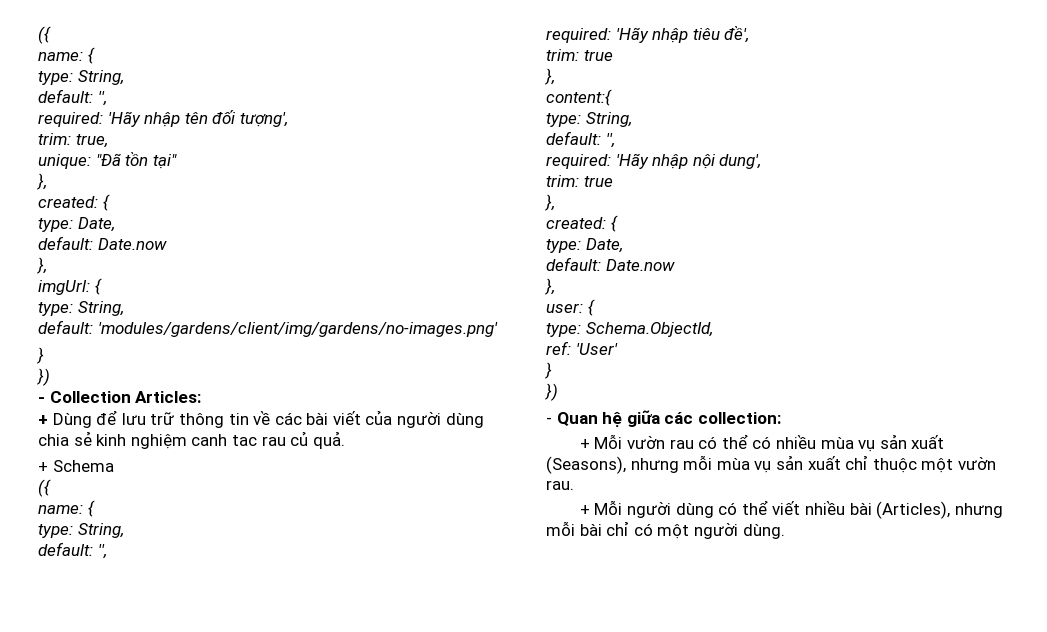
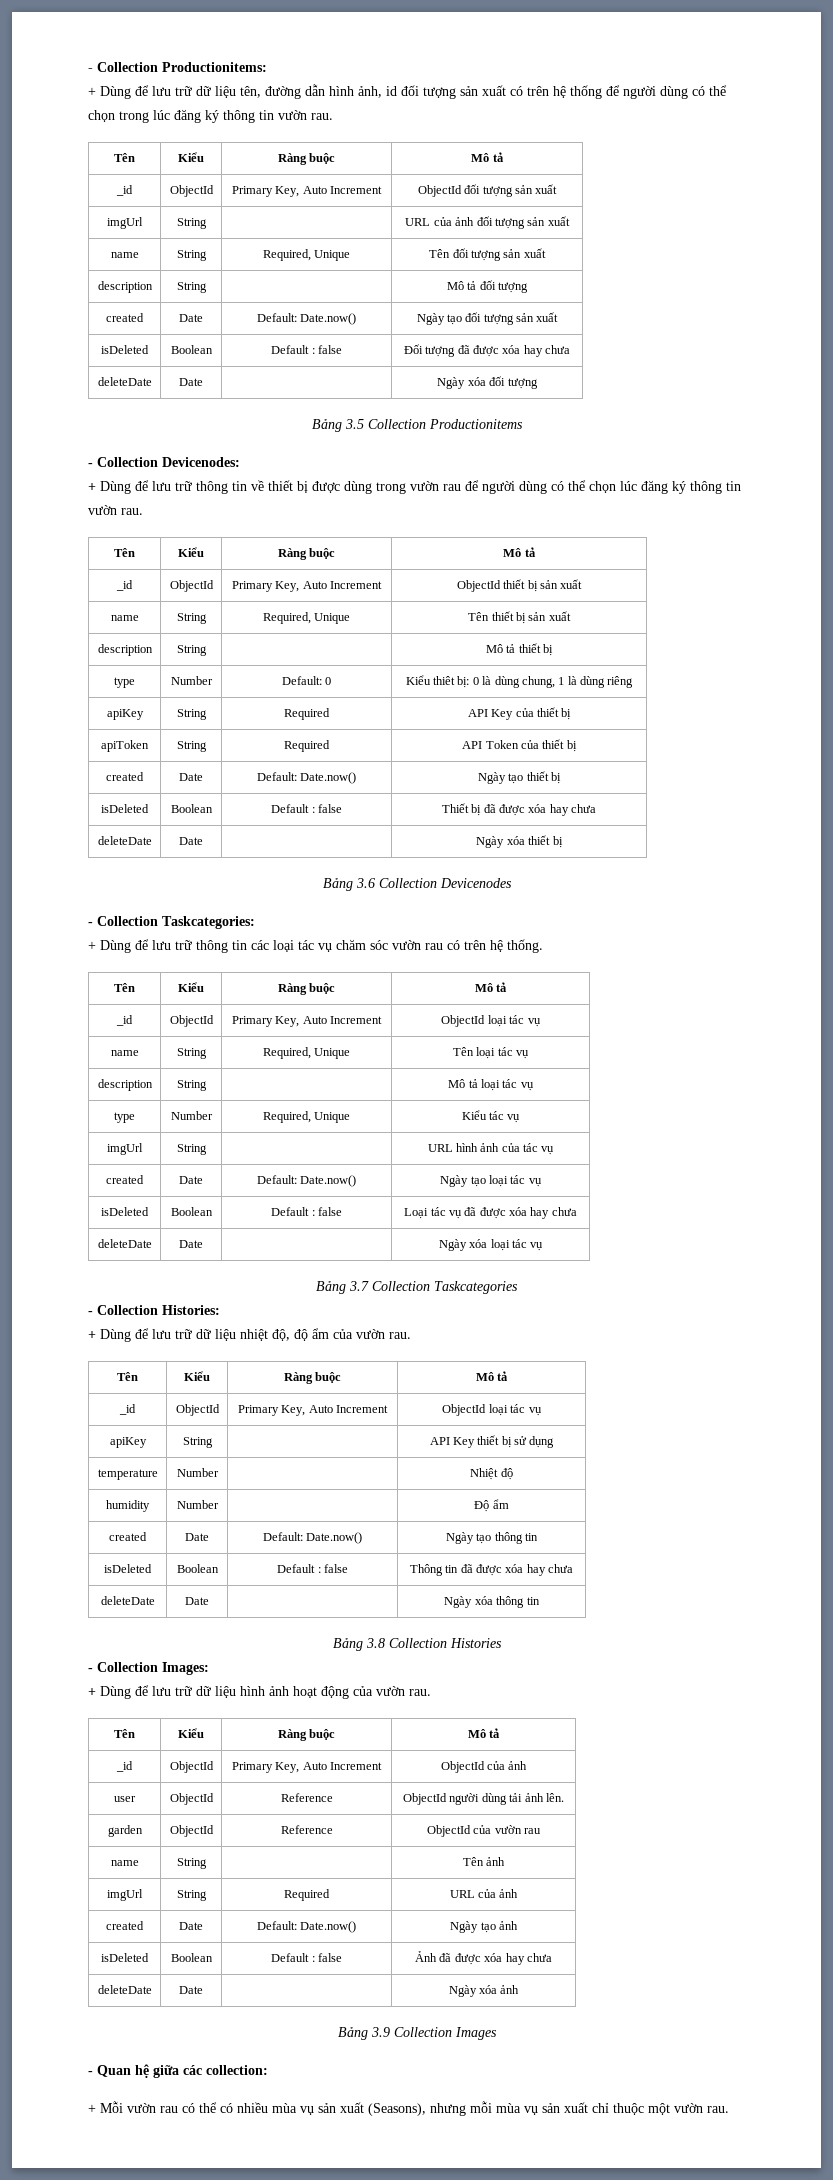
[38,26,51,44] [38,47,95,64] [38,70,124,85] [38,89,107,106] [38,110,288,127] [38,133,108,148] [38,152,177,169] [37,173,47,190] [38,194,110,211] [38,217,115,232] [38,236,167,250] [37,257,47,274] [38,278,102,295] [38,301,124,316] [38,320,498,337] [37,347,44,364] [37,368,50,386] [38,391,202,403] ({ // name: { // type: String, // default: '', // required: 'Hãy nhập tên đối tượng', // trim: true, // unique: "Đã tồn tại" // }, // created: { // type: Date, // default: Date.now // }, // imgUrl: { // type: String, // default: 'modules/gardens/client/img/gardens/no-images.png' // } // }) // - Collection Articles: -> [88,62,267,72] [88,84,727,99] [88,109,333,123] [114,153,135,162] [178,152,204,162] [277,153,336,165] [471,152,504,162] [116,185,133,196] [169,185,214,197] [231,186,383,197] [417,184,558,197] [107,217,143,229] [176,218,207,229] [405,216,570,229] [110,252,139,258] [176,250,207,261] [262,249,351,261] [429,248,546,261] [97,281,153,293] [176,282,207,293] [446,280,529,293] [106,313,144,322] [179,314,203,322] [256,313,357,325] [416,312,559,325] [101,345,149,354] [170,345,213,354] [271,345,342,354] [403,344,571,357] [97,377,152,386] [179,378,203,386] [437,376,538,389] [311,419,523,432] [88,457,240,467] - Collection Productionitems: // + Dùng để lưu trữ dữ liệu tên, đường dẫn hình ảnh, id đối tượng sản xuất có trên hệ thống để người dùng có thể chọn trong lúc đăng ký thông tin vườn rau. // Tên | Kiểu | Ràng buộc | Mô tả // _id | ObjectId | Primary Key, Auto Increment | ObjectId đối tượng sản xuất // imgUrl | String | | URL của ảnh đối tượng sản xuất // name | String | Required, Unique | Tên đối tượng sản xuất // description | String | | Mô tả đối tượng // created | Date | Default: Date.now() | Ngày tạo đối tượng sản xuất // isDeleted | Boolean | Default : false | Đối tượng đã được xóa hay chưa // deleteDate | Date | | Ngày xóa đối tượng // Bảng 3.5 Collection Productionitems // - Collection Devicenodes:
[274,410,484,428] [38,431,345,449] [38,460,114,472] [38,479,51,497] [38,500,95,517] [38,523,124,538] [38,542,107,559] [546,26,750,43] [546,49,613,61] [545,68,555,85] [546,89,612,106] [546,112,632,127] [546,131,615,148] [546,153,762,169] [546,175,613,187] [545,194,555,211] [546,215,618,232] [546,238,623,253] [546,257,675,271] [545,278,555,295] [546,299,595,316] [546,322,713,337] [546,341,618,355] [545,362,552,379] [545,383,558,401] các bài viết của người dùng chia sẻ kinh nghiệm canh tac rau củ quả. // + Schema // ({ // name: { // type: String, // default: '', // required: 'Hãy nhập tiêu đề', // trim: true // }, // content:{ // type: String, // default: '', // required: 'Hãy nhập nội dung', // trim: true // }, // created: { // type: Date, // default: Date.now // }, // user: { // type: Schema.ObjectId, // ref: 'User' // } // }) -> [268,480,741,494] [88,505,143,515] [114,548,135,557] [178,547,204,557] [277,548,336,560] [503,547,536,557] [116,580,133,591] [169,580,214,592] [231,581,383,592] [456,579,583,592] [110,615,139,621] [176,613,207,624] [262,612,351,624] [468,611,571,624] [97,644,153,656] [176,645,207,656] [485,643,554,656] [114,677,135,688] [170,676,213,685] [281,676,332,685] [405,675,634,688] [106,709,144,720] [176,709,207,720] [284,708,330,720] [467,707,572,720] [101,740,149,752] [176,741,207,752] [284,740,330,752] [462,739,577,752] [106,772,144,781] [179,773,203,781] [256,772,357,784] [477,771,562,784] [101,804,149,813] [170,804,213,813] [271,804,342,813] [441,803,597,816] [97,836,152,845] [179,837,203,845] [476,835,563,848] [322,878,512,891] [88,916,255,929] [88,939,543,953] [114,983,135,992] [178,982,204,992] [277,983,336,995] [474,982,508,992] [116,1015,133,1026] [169,1015,214,1027] [231,1016,383,1027] [441,1015,541,1027] [110,1050,139,1056] [176,1048,207,1059] [262,1047,351,1059] [452,1047,530,1059] [97,1079,153,1091] [176,1080,207,1091] [448,1079,534,1091] [114,1112,135,1123] [170,1111,213,1120] [262,1111,351,1123] [461,1110,521,1123] [107,1143,143,1155] [176,1144,207,1155] [427,1143,555,1155] [106,1175,144,1184] [179,1176,203,1184] [256,1175,357,1187] [440,1175,542,1187] [101,1207,149,1216] [170,1207,213,1216] [271,1207,342,1216] [404,1207,577,1219] [97,1239,152,1248] [179,1240,203,1248] [438,1239,544,1251] [316,1281,518,1294] [88,1305,220,1315] [88,1328,411,1342] [117,1372,138,1381] [184,1371,210,1381] [283,1372,342,1384] [475,1371,509,1381] [119,1404,136,1415] [175,1404,220,1416] [237,1405,389,1416] [442,1404,542,1416] [109,1437,147,1448] [182,1437,213,1448] [429,1435,555,1448] [97,1469,158,1480] [176,1468,219,1477] [470,1468,513,1480] [106,1500,150,1512] [176,1500,219,1509] [474,1499,509,1512] [109,1532,147,1541] [185,1533,209,1541] [262,1532,363,1544] [445,1532,539,1544] [104,1564,152,1573] [176,1564,219,1573] [277,1564,348,1573] [409,1564,574,1576] [100,1596,155,1605] [185,1597,209,1605] [444,1596,540,1608] [332,1638,502,1651] [88,1662,209,1675] [88,1685,431,1699] [114,1729,135,1738] [178,1728,204,1738] [277,1729,336,1741] [467,1728,501,1738] [116,1761,133,1772] [169,1761,214,1773] [231,1762,383,1773] [440,1761,528,1773] [114,1796,136,1802] [169,1793,214,1805] [280,1793,333,1802] [403,1793,564,1805] [107,1825,143,1837] [169,1825,214,1837] [280,1825,333,1834] [426,1825,542,1837] [110,1860,139,1866] [176,1858,207,1869] [462,1857,506,1866] [107,1889,143,1901] [176,1890,207,1901] [284,1889,330,1901] [449,1889,519,1898] [106,1921,144,1930] [179,1922,203,1930] [256,1921,357,1933] [450,1921,518,1933] [101,1953,149,1962] [170,1953,213,1962] [271,1953,342,1962] [415,1951,552,1965] [97,1985,152,1994] [179,1986,203,1994] [448,1985,520,1997] [337,2027,497,2040] thiết bị được dùng trong vườn rau để người dùng có thể chọn lúc đăng ký thông tin vườn rau. // Tên | Kiểu | Ràng buộc | Mô tả // _id | ObjectId | Primary Key, Auto Increment | ObjectId thiết bị sản xuất // name | String | Required, Unique | Tên thiết bị sản xuất // description | String | | Mô tả thiết bị // type | Number | Default: 0 | Kiểu thiêt bị: 0 là dùng chung, 1 là dùng riêng // apiKey | String | Required | API Key của thiết bị // apiToken | String | Required | API Token của thiết bị // created | Date | Default: Date.now() | Ngày tạo thiết bị // isDeleted | Boolean | Default : false | Thiết bị đã được xóa hay chưa // deleteDate | Date | | Ngày xóa thiết bị // Bảng 3.6 Collection Devicenodes // - Collection Taskcategories: // + Dùng để lưu trữ thông tin các loại tác vụ chăm sóc vườn rau có trên hệ thống. // Tên | Kiểu | Ràng buộc | Mô tả // _id | ObjectId | Primary Key, Auto Increment | ObjectId loại tác vụ // name | String | Required, Unique | Tên loại tác vụ // description | String | | Mô tả loại tác vụ // type | Number | Required, Unique | Kiểu tác vụ // imgUrl | String | | URL hình ảnh của tác vụ // created | Date | Default: Date.now() | Ngày tạo loại tác vụ // isDeleted | Boolean | Default : false | Loại tác vụ đã được xóa hay chưa // deleteDate | Date | | Ngày xóa loại tác vụ // Bảng 3.7 Collection Taskcategories // - Collection Histories: // + Dùng để lưu trữ dữ liệu nhiệt độ, độ ẩm của vườn rau. // Tên | Kiểu | Ràng buộc | Mô tả // _id | ObjectId | Primary Key, Auto Increment | ObjectId loại tác vụ // apiKey | String | | API Key thiết bị sử dụng // temperature | Number | | Nhiệt độ // humidity | Number | | Độ ẩm // created | Date | Default: Date.now() | Ngày tạo thông tin // isDeleted | Boolean | Default : false | Thông tin đã được xóa hay chưa // deleteDate | Date | | Ngày xóa thông tin // Bảng 3.8 Collection Histories // - Collection Images: // + Dùng để lưu trữ dữ liệu hình ảnh hoạt động của vườn rau. // Tên | Kiểu | Ràng buộc | Mô tả // _id | ObjectId | Primary Key, Auto Increment | ObjectId của ảnh // user | ObjectId | Reference | ObjectId người dùng tải ảnh lên. // garden | ObjectId | Reference | ObjectId của vườn rau // name | String | | Tên ảnh // imgUrl | String | Required | URL của ảnh // created | Date | Default: Date.now() | Ngày tạo ảnh // isDeleted | Boolean | Default : false | Ảnh đã được xóa hay chưa // deleteDate | Date | | Ngày xóa ảnh // Bảng 3.9 Collection Images
[579,500,1003,519] [546,521,785,539] // + Mỗi người dùng có thể viết nhiều bài (Articles), nhưng mỗi bài chỉ có một người dùng. -> (729, 2109) none

